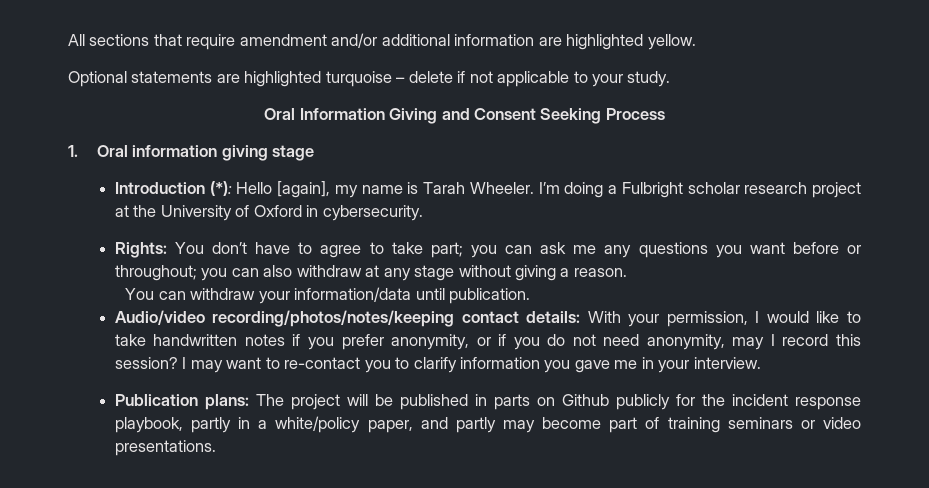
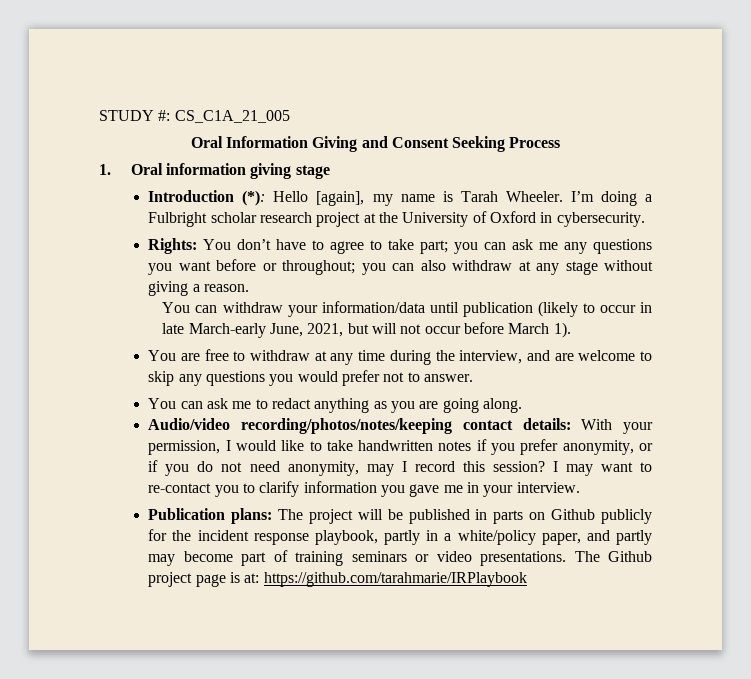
[68,33,696,50] [68,71,671,87] All sections that require amendment and/or additional information are highlighted yellow. // Optional statements are highlighted turquoise – delete if not applicable to your study. -> [99,110,290,123] STUDY #: CS_C1A_21_005
[449,288,531,304] publication. -> [462,301,653,317] [162,322,571,338] [148,349,652,365] [148,370,473,386] [148,398,522,413] publication (likely to occur in late March-early June, 2021, but will not occur before March 1). // You are free to withdraw at any time during the interview, and are welcome to skip any questions you would prefer not to answer. // You can ask me to redact anything as you are going along.
(216, 448) none -> [574,551,653,562] [148,572,527,587] The Github project page is at: https://github.com/tarahmarie/IRPlaybook

